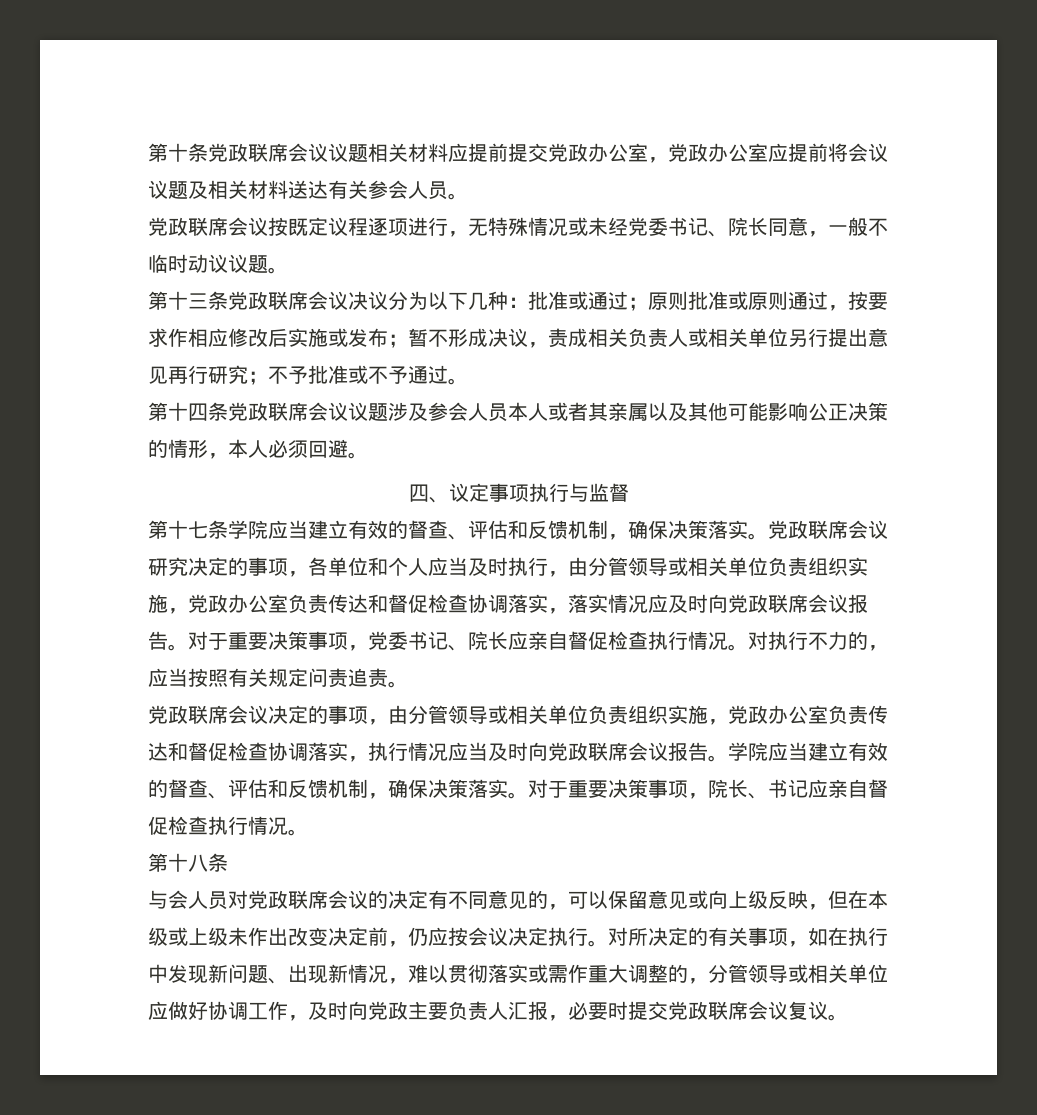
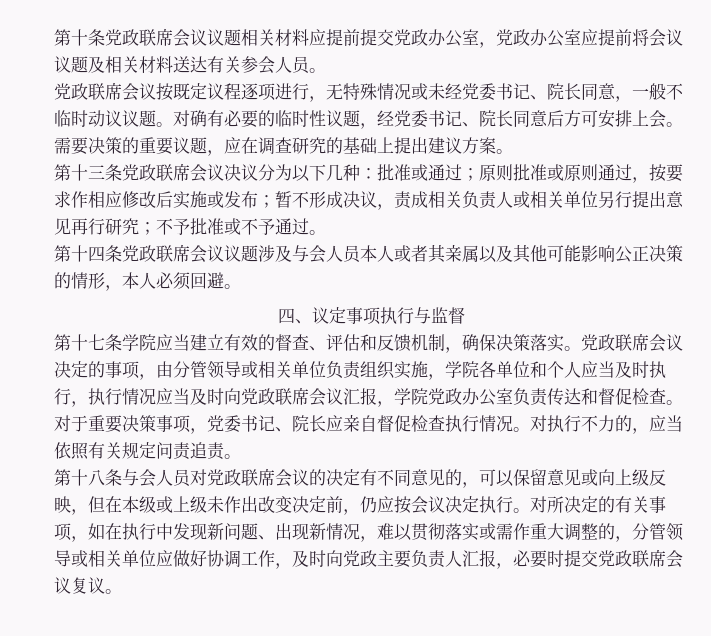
(288, 270) none -> [173,110,683,129] [54,137,513,156] 对确有必要的临时性议题，经党委书记、院长同意后方可安排上会。需要决策的重要议题，应在调查研究的基础上提出建议方案。
[428,402,448,421] 参 -> [292,245,309,262] 与
[148,557,868,577] [148,594,868,614] [148,631,168,650] 研究决定的事项，各单位和个人应当及时执行，由分管领导或相关单位负责组织实施，党政办公室负责传达和督促检查协调落实，落实情况应及时向党政联席会议报告 -> [54,361,666,380] [54,387,666,407] 决定的事项，由分管领导或相关单位负责组织实施，学院各单位和个人应当及时执行，执行情况应当及时向党政联席会议汇报，学院党政办公室负责传达和督促检查
[188,668,208,687] 按 -> [54,442,71,459] 依
[148,705,888,725] [148,742,888,762] [148,779,888,799] [148,816,308,836] // 党政联席会议决定的事项，由分管领导或相关单位负责组织实施，党政办公室负责传达和督促检查协调落实，执行情况应当及时向党政联席会议报告。学院应当建立有效的督查、评估和反馈机制，确保决策落实。对于重要决策事项，院长、书记应亲自督促检查执行情况。 -> (241, 456) none
(228, 862) // -> (122, 477) none

